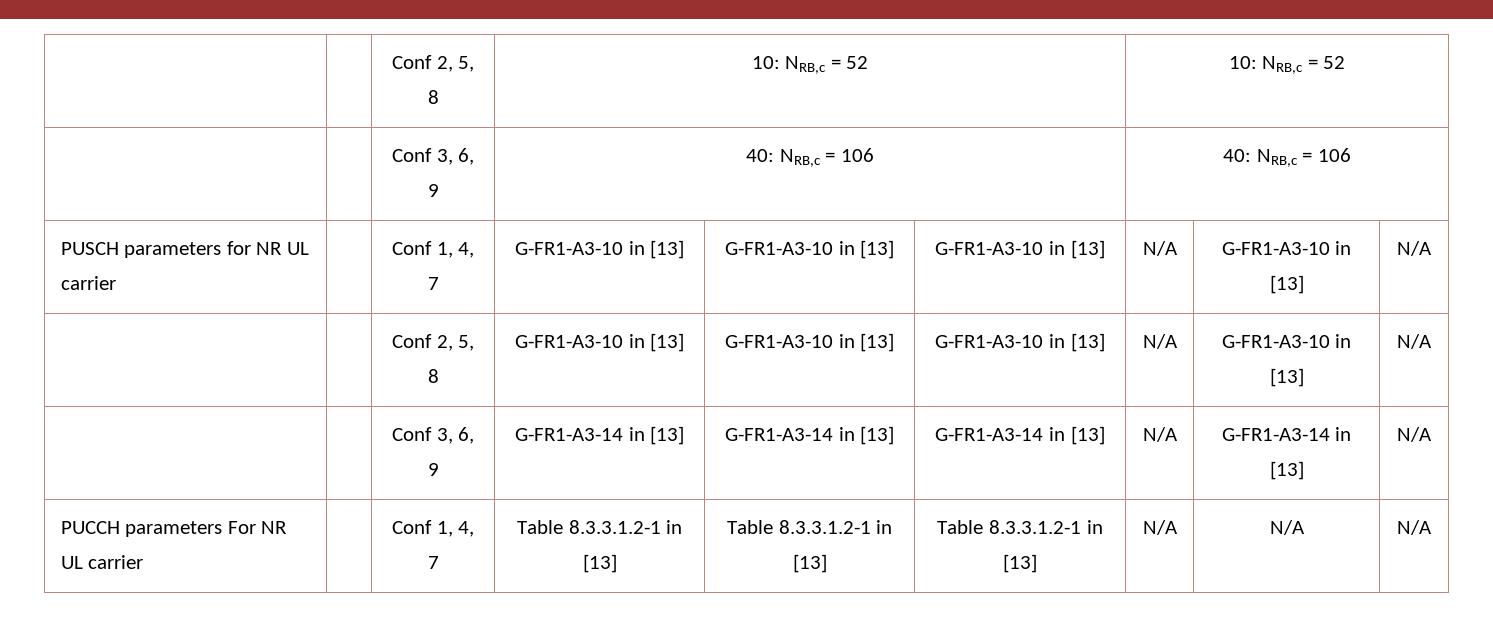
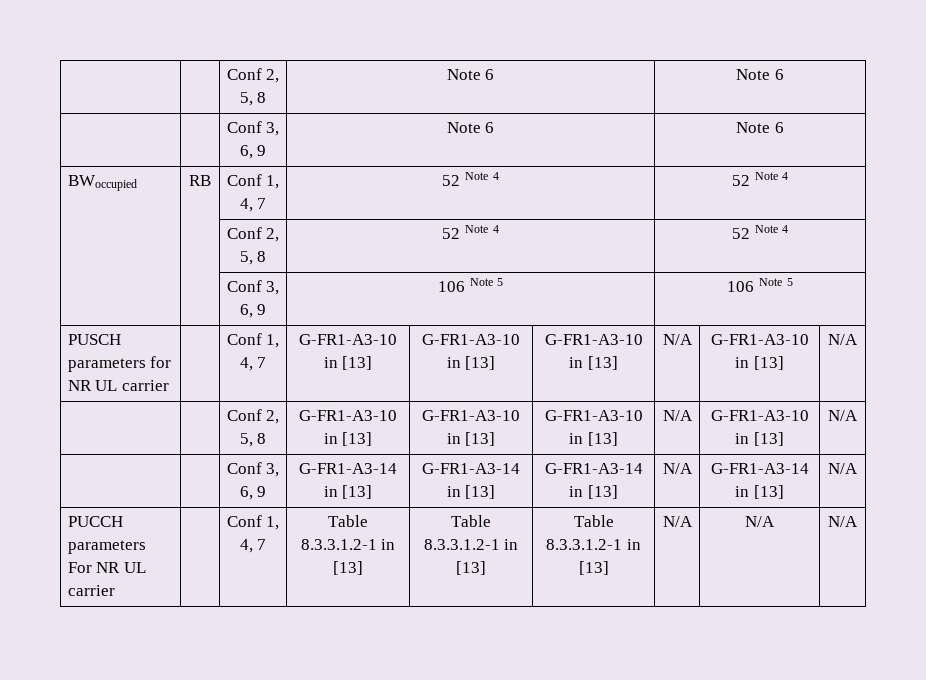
[391,55,475,72] [427,90,439,104] [751,56,869,74] [1228,56,1346,74] [391,148,475,165] [427,184,439,197] [746,148,874,167] [1223,148,1351,167] | | Conf 2, 5, 8 | 10: NRB,c = 52 | 10: NRB,c = 52 // | | Conf 3, 6, 9 | 40: NRB,c = 106 | 40: NRB,c = 106 -> [226,68,280,83] [239,92,267,106] [446,69,495,80] [736,69,784,80] [226,121,280,136] [239,145,267,159] [446,122,495,133] [736,122,784,133] [67,175,137,191] [189,175,211,186] [226,174,280,189] [239,198,267,212] [442,172,499,186] [731,172,789,186] [226,227,280,242] [239,251,267,265] [442,225,499,239] [731,225,789,239] [226,280,280,295] [239,304,267,318] [437,278,504,292] [727,278,793,292] | | Conf 2, 5, 8 | Note 6 | Note 6 // | | Conf 3, 6, 9 | Note 6 | Note 6 // BWoccupied | RB | Conf 1, 4, 7 | 52 Note 4 | 52 Note 4 // | | Conf 2, 5, 8 | 52 Note 4 | 52 Note 4 // | | Conf 3, 6, 9 | 106 Note 5 | 106 Note 5

